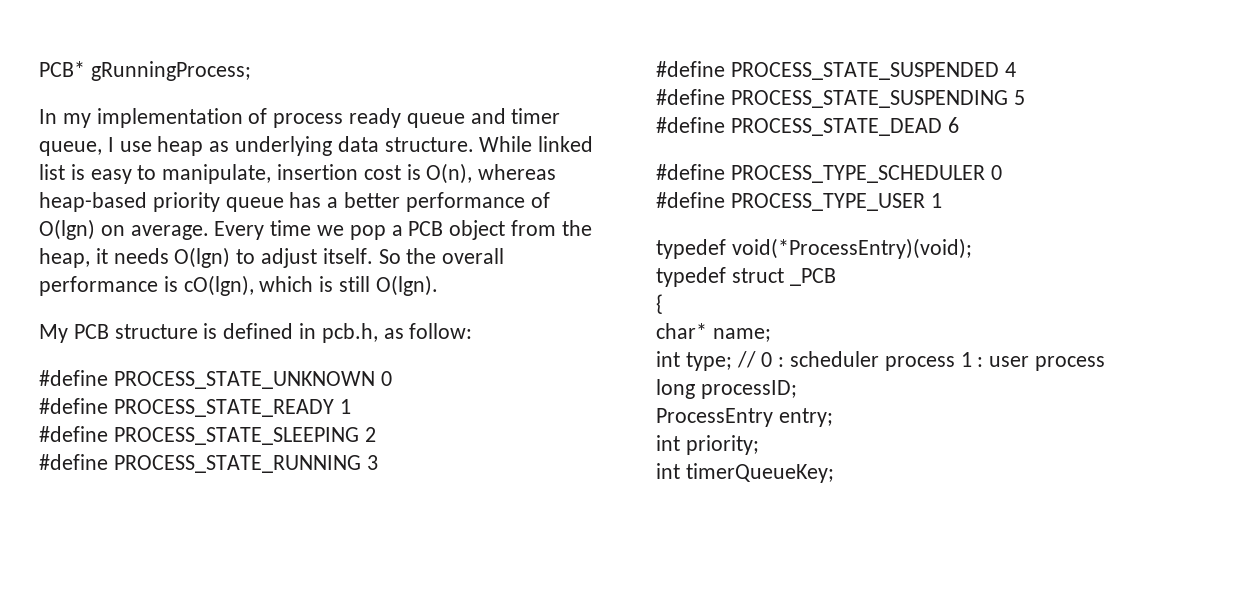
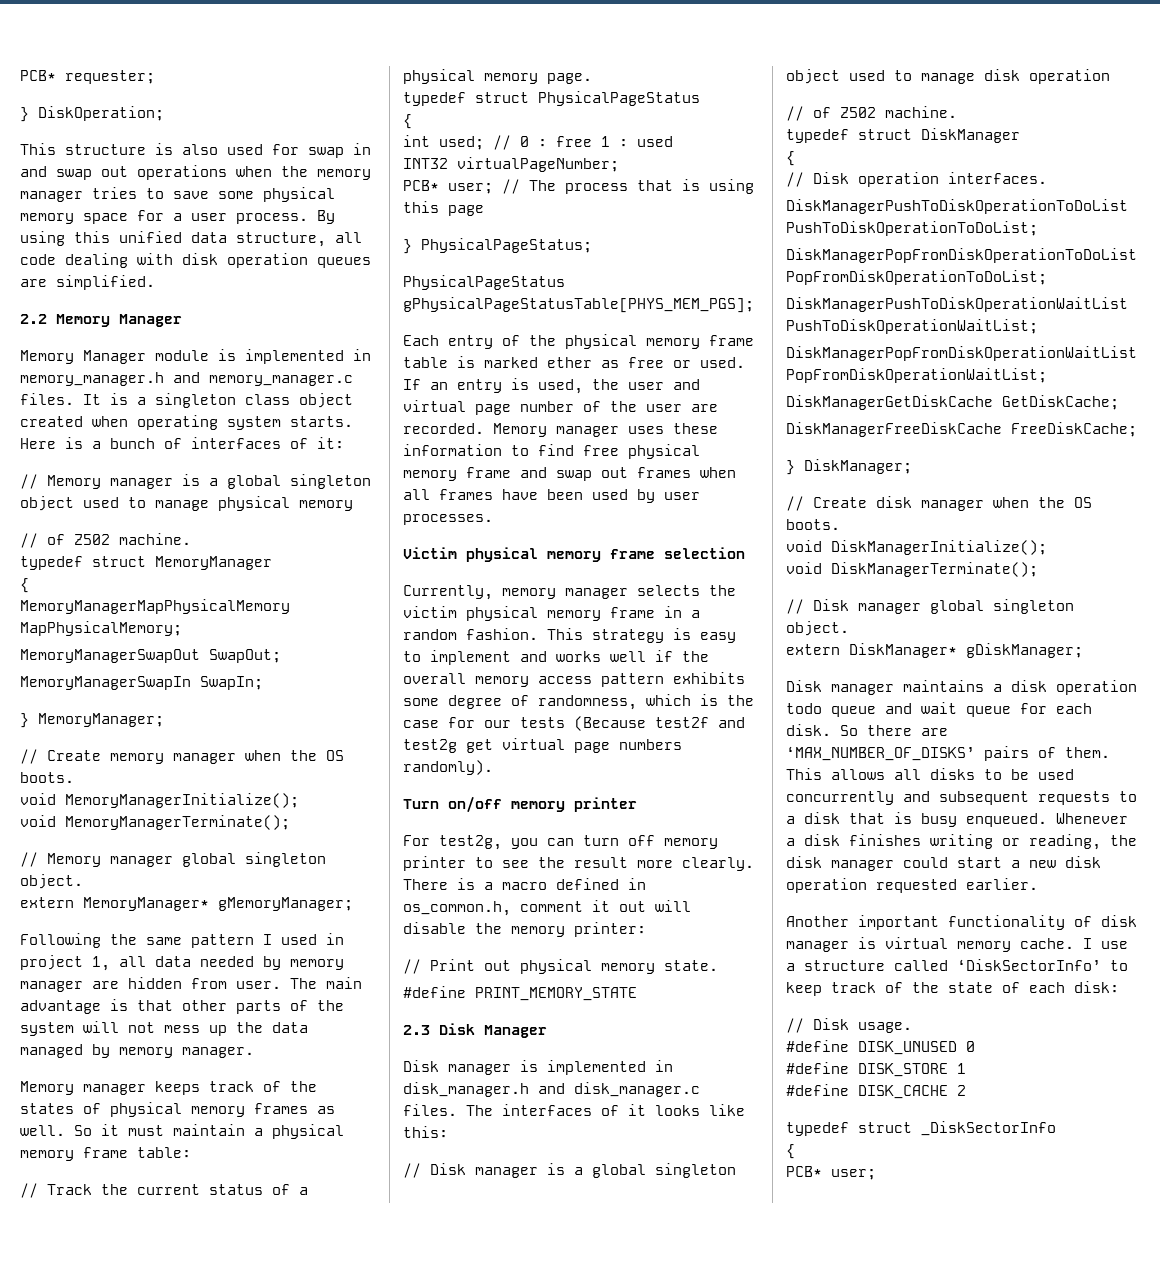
[39,61,251,81] [39,108,561,128] [39,136,594,156] [39,163,557,184] [39,192,550,212] [39,219,592,240] [39,247,505,268] [39,275,438,296] [39,323,473,343] [39,370,392,389] [39,398,334,417] PCB* gRunningProcess; // In my implementation of process ready queue and timer queue, I use heap as underlying data structure. While linked list is easy to manipulate, insertion cost is O(n), whereas heap-based priority queue has a better performance of O(lgn) on average. Every time we pop a PCB object from the heap, it needs O(lgn) to adjust itself. So the overall performance is cO(lgn), which is still O(lgn). // My PCB structure is defined in pcb.h, as follow: // #define PROCESS_STATE_UNKNOWN 0 // #define PROCESS_STATE_READY -> [20,70,155,84] [20,106,164,122] [20,143,371,158] [20,165,371,180] [20,187,335,202] [20,210,335,224] [20,231,362,247] [20,253,371,268] [20,275,155,290] [20,314,182,327] [20,349,371,364] [20,372,353,386] [20,393,353,408] [20,415,353,430] [20,437,344,449] [20,474,371,489] [20,496,353,511] [20,533,191,548] [20,556,272,570] [20,578,29,593] [20,599,290,614] [20,621,182,636] [20,649,281,663] [20,676,263,690] [20,713,164,728] [20,749,344,764] [20,772,74,783] [20,793,299,808] [20,815,290,830] [20,852,326,867] [20,874,83,889] [20,897,353,911] [20,933,344,948] [20,955,344,971] [20,977,362,992] [20,999,344,1014] [20,1021,308,1036] [20,1044,254,1058] [20,1081,317,1095] [20,1102,335,1117] [20,1124,344,1139] [20,1147,191,1161] [20,1183,308,1198] [403,69,592,84] [403,91,700,106] [403,114,412,129] [403,135,673,150] [403,157,619,172] [403,179,754,194] [403,201,484,216] [403,238,592,254] [403,275,565,290] [403,297,754,313] [403,334,754,349] [403,356,745,368] [403,378,700,394] [403,400,718,415] [403,423,718,437] [403,444,700,459] [403,467,736,481] [403,489,700,503] [403,514,493,525] [403,547,745,562] [403,585,736,600] [403,606,700,621] [403,628,736,643] [403,650,709,665] [403,672,745,687] [403,694,754,710] [403,716,745,731] [403,738,682,753] [403,760,493,775] [403,796,637,813] [403,835,718,850] [403,856,754,871] [403,878,646,890] [403,900,691,916] [403,922,646,937] [403,959,718,974] [403,986,637,1001] [403,1023,547,1038] [403,1060,673,1075] [403,1082,700,1097] [403,1104,745,1116] [403,1126,448,1138] [403,1163,736,1178] [786,69,1110,84] [786,106,957,121] [786,128,1020,143] [786,151,795,166] [786,172,1047,187] [786,199,1128,214] [786,221,1038,236] [786,248,1137,263] [786,270,1047,285] [786,297,1128,312] [786,319,1038,334] [786,346,1137,361] [786,368,1047,383] [786,395,1119,410] [786,422,1137,437] [786,459,912,475] [786,496,1092,511] [786,519,840,530] [786,540,1047,555] [786,562,1038,577] [786,599,1074,614] [786,621,849,636] [786,643,1083,658] [786,680,1137,695] [786,702,1092,717] [786,724,948,736] [786,746,1110,761] [786,768,1074,780] [786,791,1137,805] [786,812,1128,827] [786,834,1137,850] [786,856,1101,871] [786,878,1038,893] [786,915,1137,930] [786,937,1128,952] [786,959,1128,971] [786,981,1119,996] [786,1018,912,1033] [786,1040,975,1055] [786,1062,948,1077] PCB* requester; // } DiskOperation; // This structure is also used for swap in and swap out operations when the memory manager tries to save some physical memory space for a user process. By using this unified data structure, all code dealing with disk operation queues are simplified. // 2.2 Memory Manager // Memory Manager module is implemented in memory_manager.h and memory_manager.c files. It is a singleton class object created when operating system starts. Here is a bunch of interfaces of it: // // Memory manager is a global singleton object used to manage physical memory // // of Z502 machine. // typedef struct MemoryManager // { // MemoryManagerMapPhysicalMemory MapPhysicalMemory; // MemoryManagerSwapOut SwapOut; // MemoryManagerSwapIn SwapIn; // } MemoryManager; // // Create memory manager when the OS boots. // void MemoryManagerInitialize(); // void MemoryManagerTerminate(); // // Memory manager global singleton object. // extern MemoryManager* gMemoryManager; // Following the same pattern I used in project 1, all data needed by memory manager are hidden from user. The main advantage is that other parts of the system will not mess up the data managed by memory manager. // Memory manager keeps track of the states of physical memory frames as well. So it must maintain a physical memory frame table: // // Track the current status of a physical memory page. // typedef struct PhysicalPageStatus // { // int used; // 0 : free 1 : used // INT32 virtualPageNumber; // PCB* user; // The process that is using this page // } PhysicalPageStatus; // PhysicalPageStatus gPhysicalPageStatusTable[PHYS_MEM_PGS]; // Each entry of the physical memory frame table is marked ether as free or used. If an entry is used, the user and virtual page number of the user are recorded. Memory manager uses these information to find free physical memory frame and swap out frames when all frames have been used by user processes. // Victim physical memory frame selection // Currently, memory manager selects the victim physical memory frame in a random fashion. This strategy is easy to implement and works well if the overall memory access pattern exhibits some degree of randomness, which is the case for our tests (Because test2f and test2g get virtual page numbers randomly). // Turn on/off memory printer // For test2g, you can turn off memory printer to see the result more clearly. There is a macro defined in os_common.h, comment it out will disable the memory printer: // // Print out physical memory state. // #define PRINT_MEMORY_STATE // 2.3 Disk Manager // Disk manager is implemented in disk_manager.h and disk_manager.c files. The interfaces of it looks like this: // // Disk manager is a global singleton object used to manage disk operation // // of Z502 machine. // typedef struct DiskManager // { // // Disk operation interfaces. // DiskManagerPushToDiskOperationToDoList PushToDiskOperationToDoList; // DiskManagerPopFromDiskOperationToDoList PopFromDiskOperationToDoList; // DiskManagerPushToDiskOperationWaitList PushToDiskOperationWaitList; // DiskManagerPopFromDiskOperationWaitList PopFromDiskOperationWaitList; // DiskManagerGetDiskCache GetDiskCache; // DiskManagerFreeDiskCache FreeDiskCache; // } DiskManager; // // Create disk manager when the OS boots. // void DiskManagerInitialize(); // void DiskManagerTerminate(); // // Disk manager global singleton object. // extern DiskManager* gDiskManager; // Disk manager maintains a disk operation todo queue and wait queue for each disk. So there are ‘MAX_NUMBER_OF_DISKS’ pairs of them. This allows all disks to be used concurrently and subsequent requests to a disk that is busy enqueued. Whenever a disk finishes writing or reading, the disk manager could start a new disk operation requested earlier. // Another important functionality of disk manager is virtual memory cache. I use a structure called ‘DiskSectorInfo’ to keep track of the state of each disk: // // Disk usage. // #define DISK_UNUSED 0 // #define DISK_STORE
[113,427,359,445] PROCESS_STATE_SLEEPING -> [858,1085,948,1099] DISK_CACHE
[39,454,378,473] [656,61,1016,80] [656,89,1025,108] [656,117,959,136] [656,164,1002,183] [656,192,942,211] [656,238,972,259] [656,267,836,287] [656,294,663,314] [656,323,771,342] [656,351,1106,371] [656,379,797,399] [656,408,833,427] [656,435,759,455] [656,463,834,483] // #define PROCESS_STATE_RUNNING 3 // #define PROCESS_STATE_SUSPENDED 4 // #define PROCESS_STATE_SUSPENDING 5 // #define PROCESS_STATE_DEAD 6 // #define PROCESS_TYPE_SCHEDULER 0 // #define PROCESS_TYPE_USER 1 // typedef void(*ProcessEntry)(void); // typedef struct _PCB // { // char* name; // int type; // 0 : scheduler process 1 : user process // long processID; // ProcessEntry entry; // int priority; // int timerQueueKey; -> [786,1121,1056,1136] [786,1144,795,1159] [786,1166,876,1180] // typedef struct _DiskSectorInfo // { // PCB* user;

